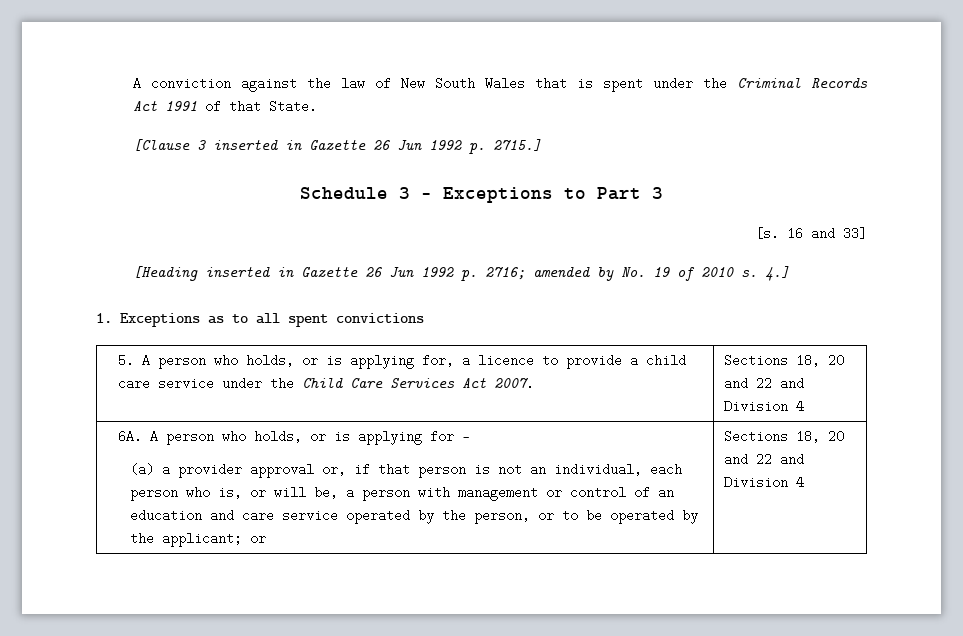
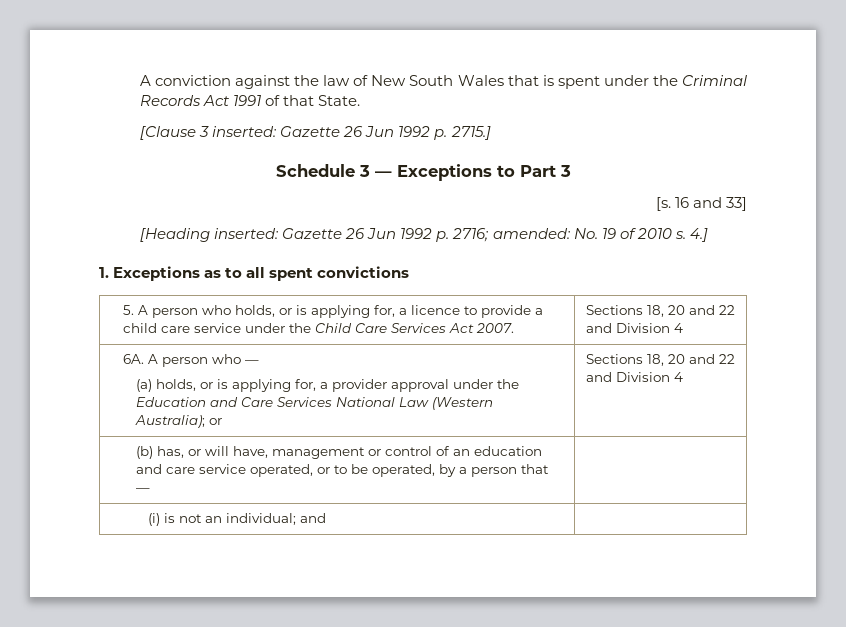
[213,140,303,150] inserted in -> [212,126,278,137] inserted:
[205,267,295,277] inserted in -> [214,228,280,239] inserted:
[533,267,615,281] amended by -> [492,228,571,239] amended:
[254,430,471,445] [129,463,682,478] [129,486,674,501] [129,509,698,524] [129,532,242,547] holds, or is applying for — // (a) a provider approval or, if that person is not an individual, each person who is, or will be, a person with management or control of an education and care service operated by the person, or to be operated by the applicant; -> [245,360,260,364] [135,379,519,392] [135,397,493,410] [134,415,205,428] — // (a) holds, or is applying for, a provider approval under the Education and Care Services National Law (Western Australia);
(805, 482) none -> [135,446,542,459] [135,464,549,477] [135,488,150,492] [147,513,326,526] // (b) has, or will have, management or control of an education and care service operated, or to be operated, by a person that — | // (i) is not an individual; and |

